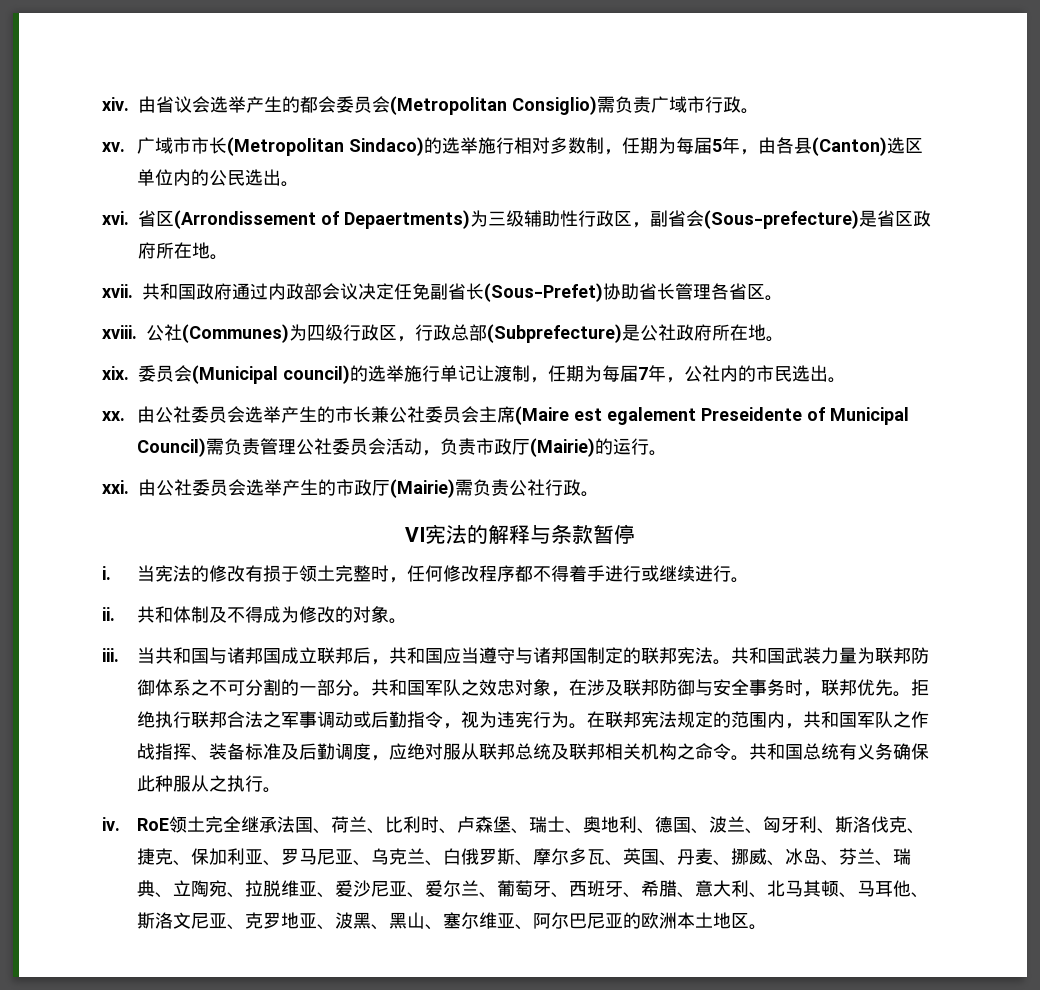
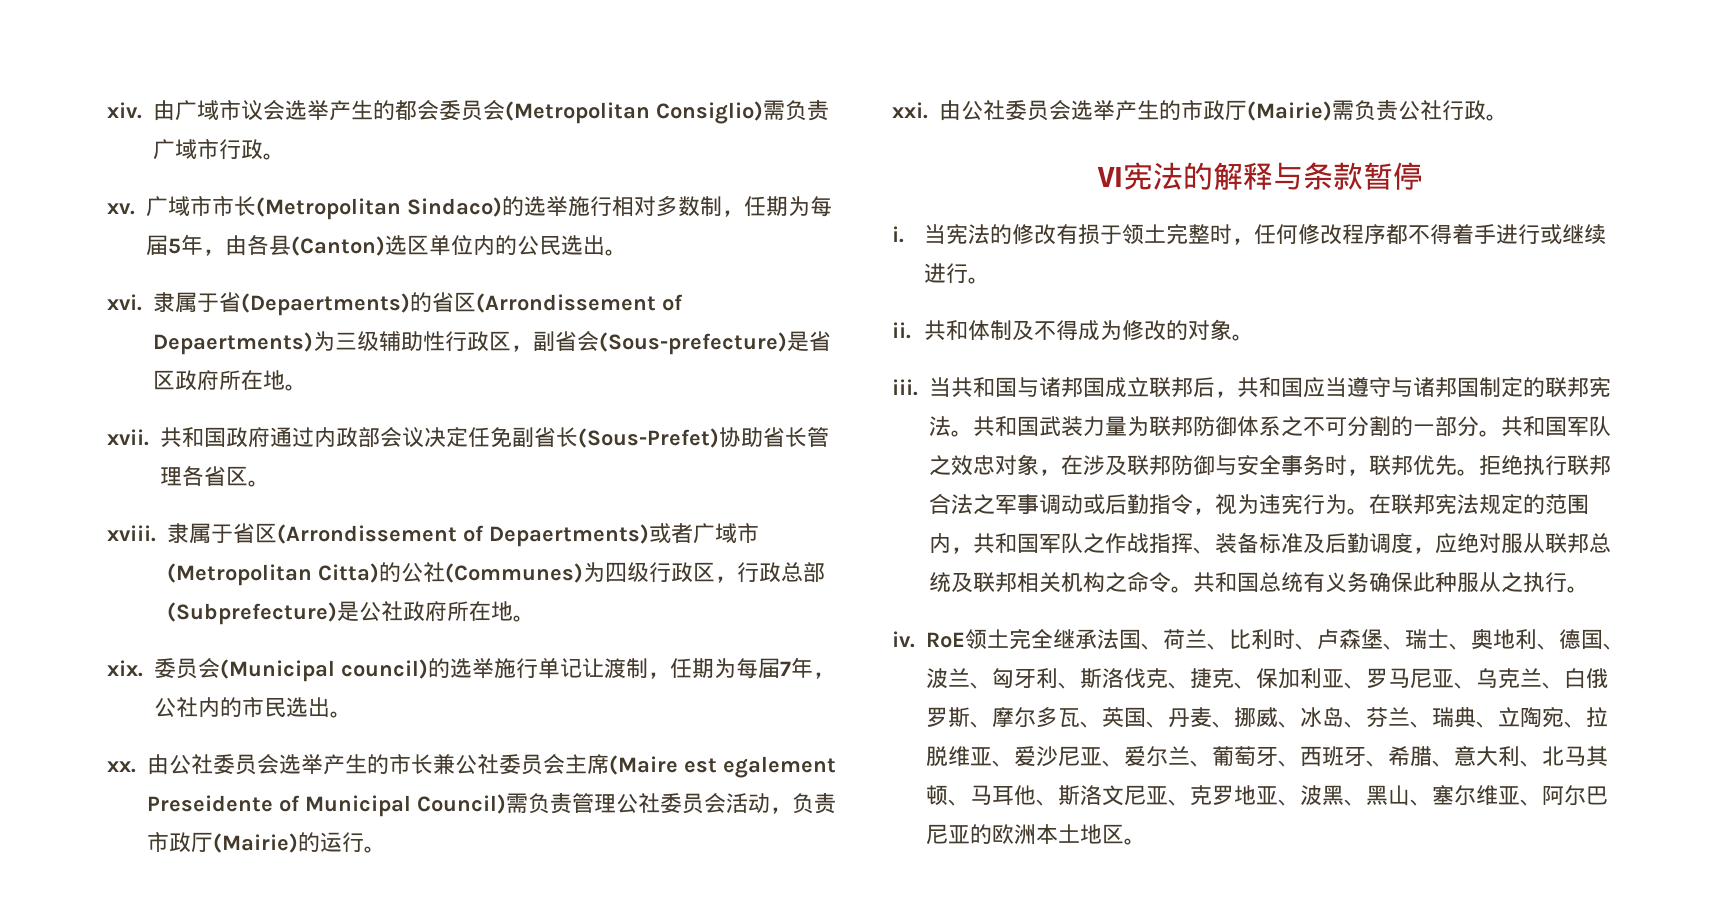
[156,96,174,113] 省 -> [175,100,241,121] 广域市
(129, 218) none -> [153,292,432,316] 隶属于省(Depaertments)的
(137, 332) none -> [167,523,759,547] [167,562,401,586] 隶属于省区(Arrondissement of Depaertments)或者广域市(Metropolitan Citta)的

